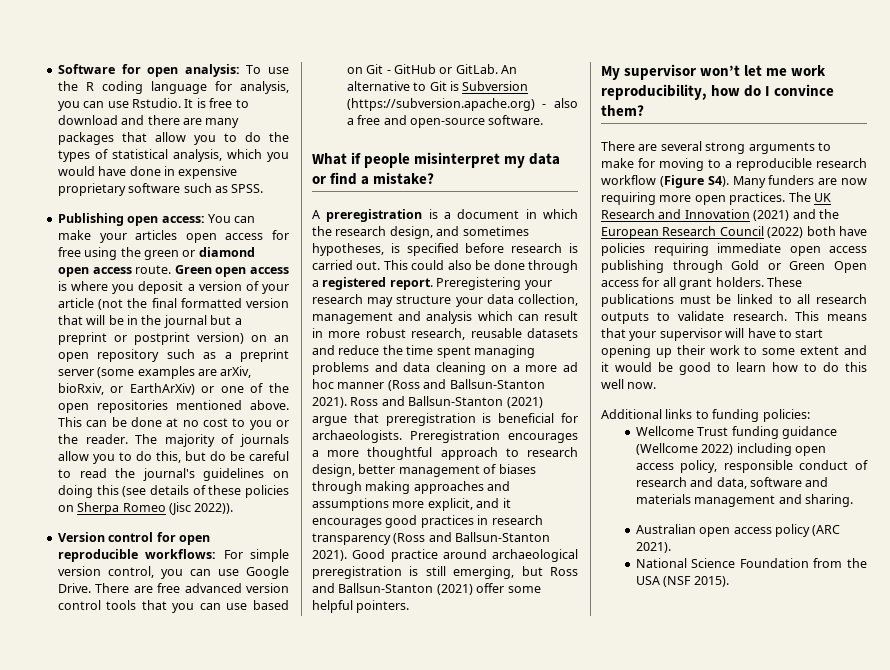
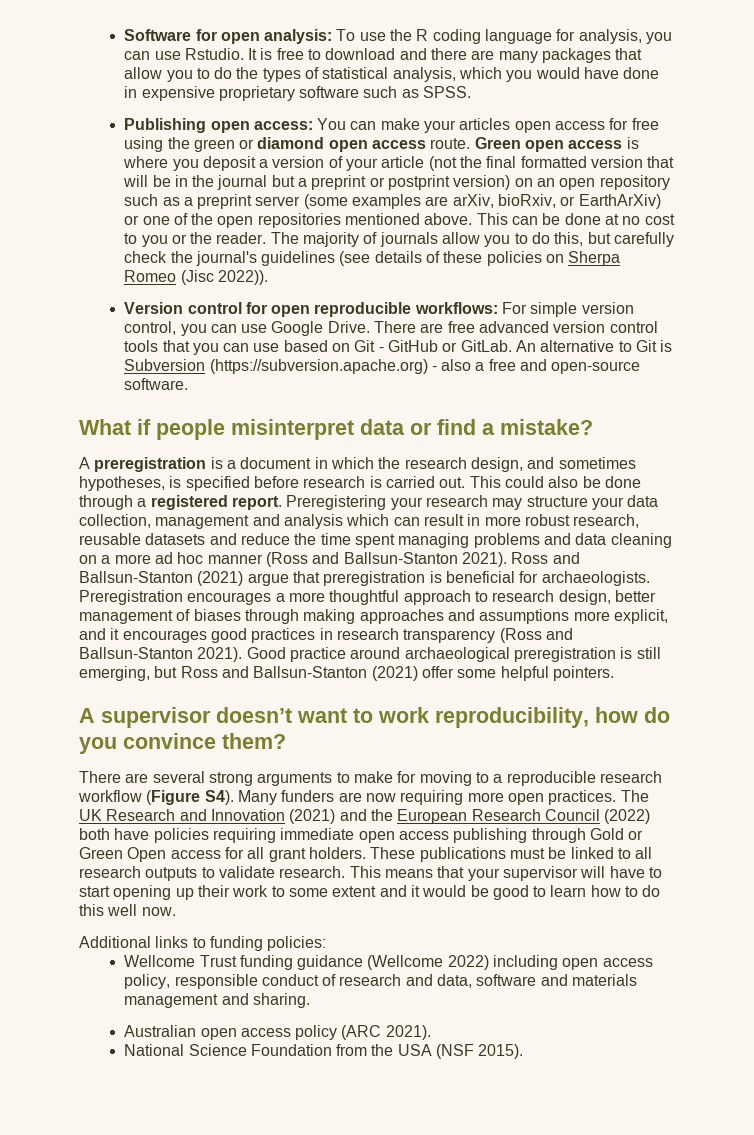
[209,451,289,461] [57,468,289,481] [57,485,119,498] do be careful to read the journal's guidelines on doing this -> [614,232,675,247] [124,251,336,266] carefully check the journal's guidelines
[504,156,526,168] my -> (354, 429) none
[601,64,788,80] My supervisor won’t let me -> [79,707,373,728] A supervisor doesn’t want to
[765,86,771,96] I -> [79,737,117,754] you

